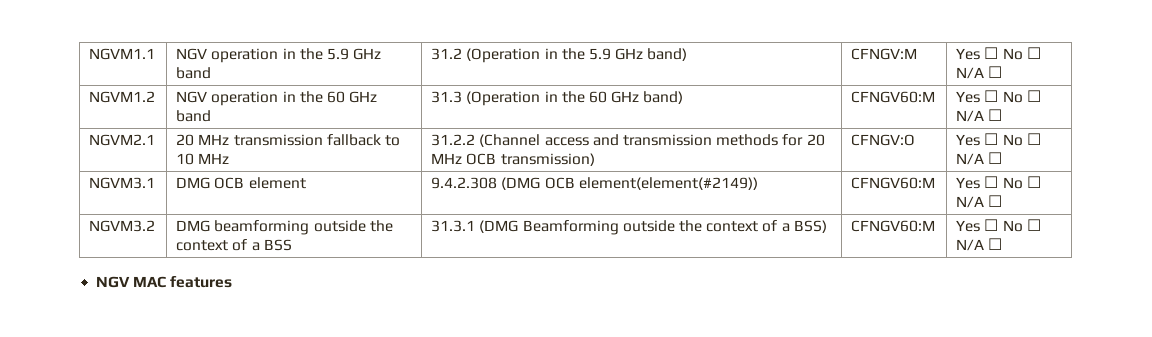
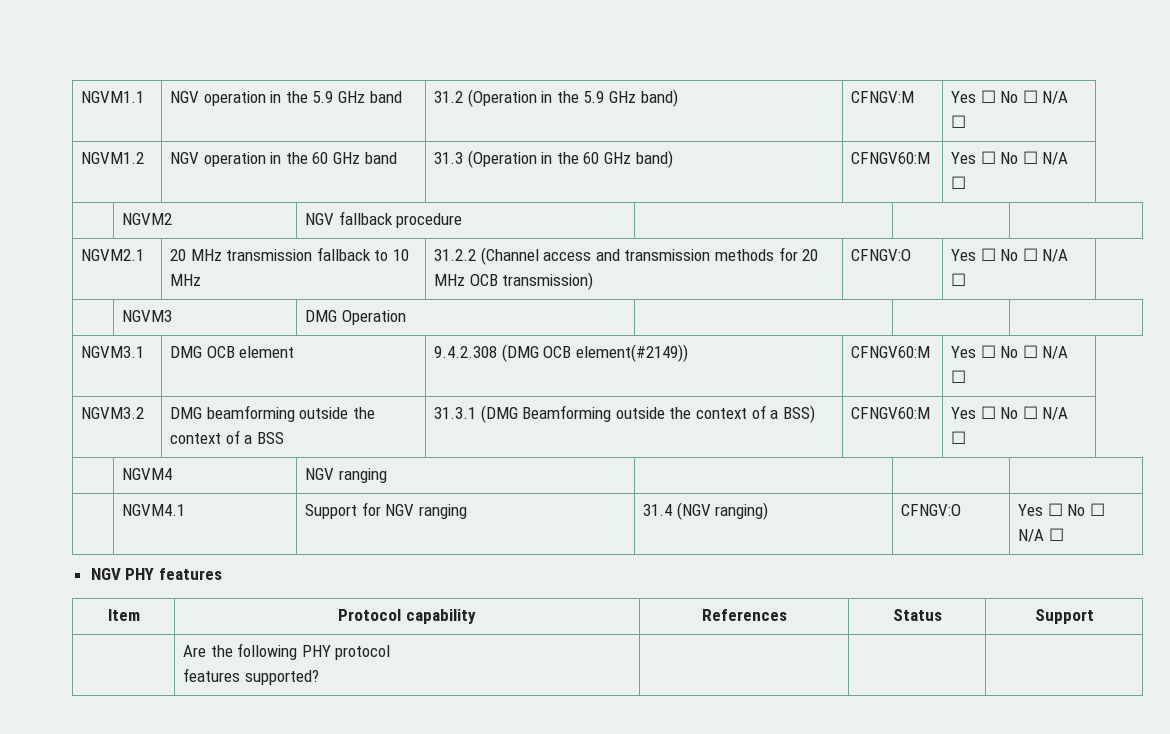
(1003, 115) none -> [122,213,173,225] [305,211,463,228] // | NGVM2 | NGV fallback procedure | | |
(1003, 158) none -> [122,310,173,322] [305,310,406,325] // | NGVM3 | DMG Operation | | |
[578,177,758,190] element(element(#2149)) -> [575,344,688,362] element(#2149))
[96,276,233,288] // NGV MAC features -> [122,468,173,480] [305,468,387,483] [122,504,186,516] [305,502,467,519] [643,502,769,520] [901,504,962,516] [1018,503,1105,516] [1018,528,1064,542] [90,568,222,580] [107,609,140,621] [338,609,476,624] [701,609,787,621] [892,609,942,621] [1034,609,1094,624] [183,643,391,660] [183,668,319,685] // | NGVM4 | NGV ranging | | | // | NGVM4.1 | Support for NGV ranging | 31.4 (NGV ranging) | CFNGV:O | Yes ☐ No ☐ N/A ☐ // NGV PHY features // Item | Protocol capability | References | Status | Support // | Are the following PHY protocol // features supported? | | |

